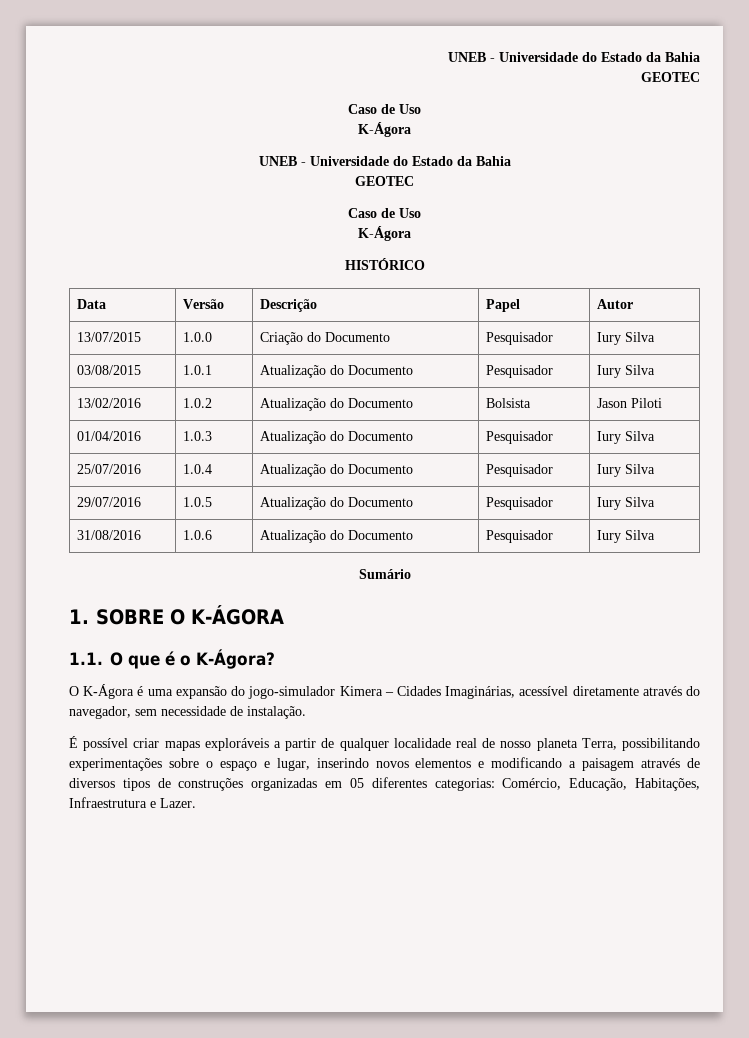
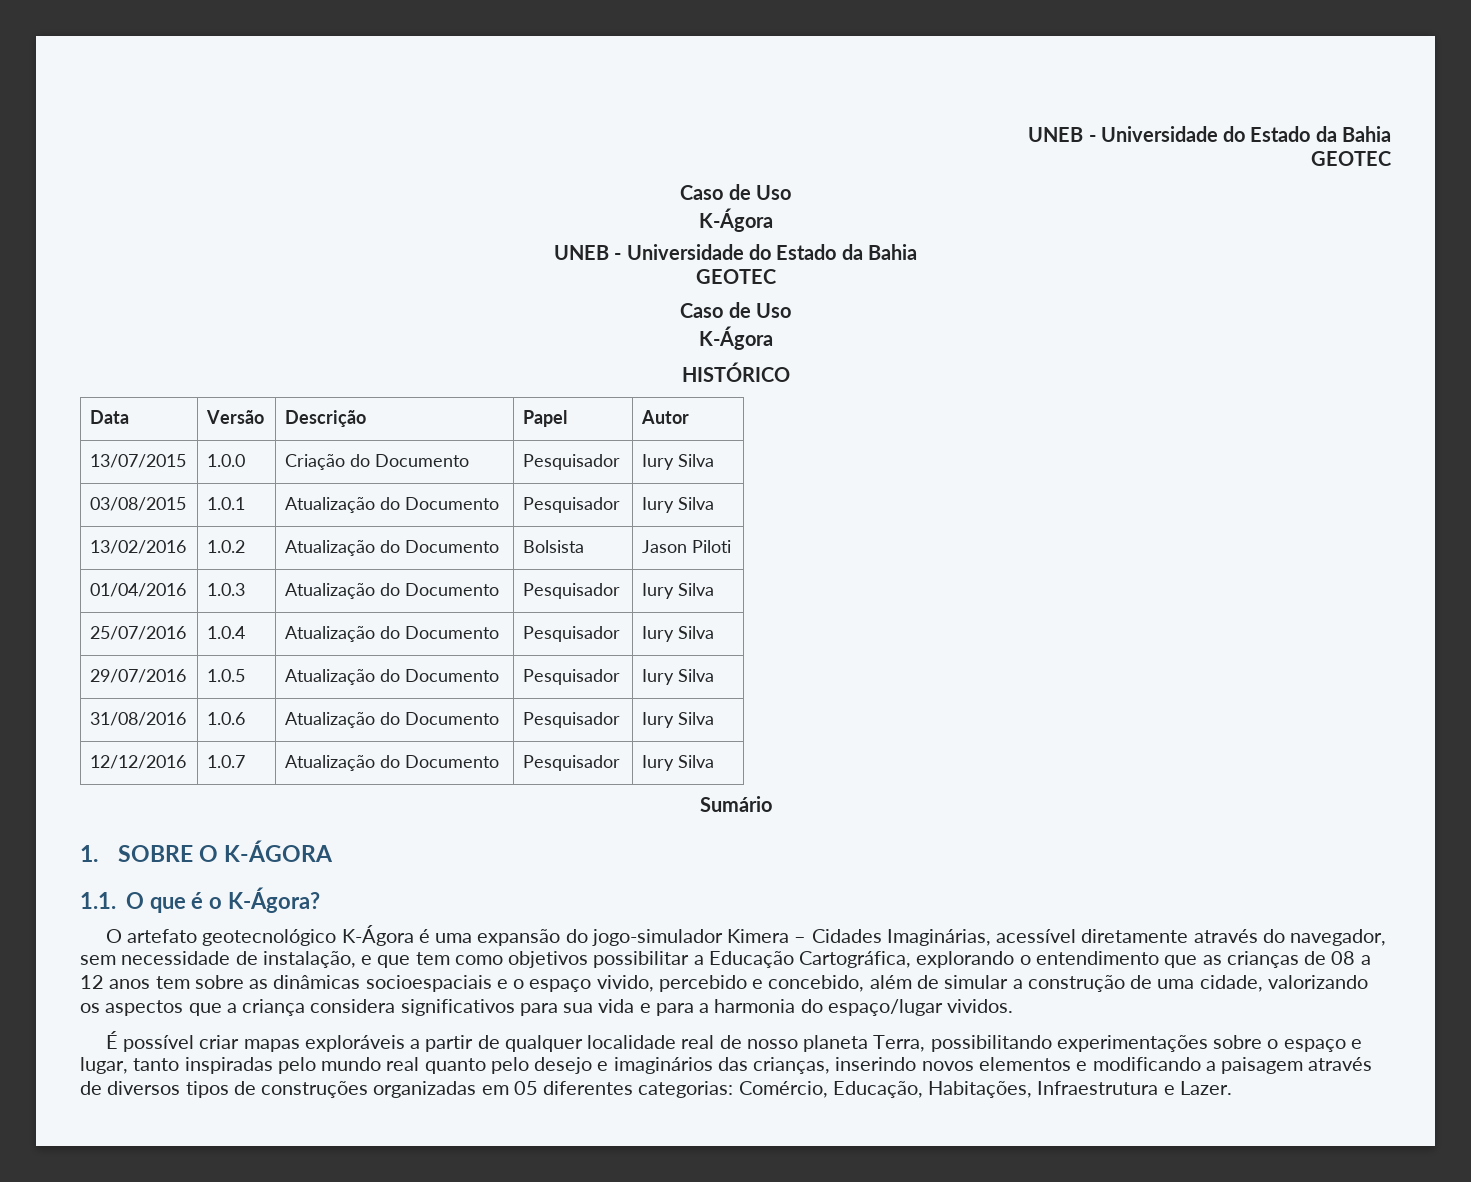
(656, 535) none -> [90,755,187,769] [207,755,246,768] [285,755,500,771] [523,755,621,771] [642,755,715,771] // 12/12/2016 | 1.0.7 | Atualização do Documento | Pesquisador | Iury Silva
(79, 691) none -> [126,929,337,946] artefato geotecnológico
[247,706,306,719] instalação. -> [262,951,1371,968] [80,975,1368,992] [80,999,1014,1016] instalação, e que tem como objetivos possibilitar a Educação Cartográfica, explorando o entendimento que as crianças de 08 a 12 anos tem sobre as dinâmicas socioespaciais e o espaço vivido, percebido e concebido, além de simular a construção de uma cidade, valorizando os aspectos que a criança considera significativos para sua vida e para a harmonia do espaço/lugar vividos.
(310, 764) none -> [133,1057,831,1074] tanto inspiradas pelo mundo real quanto pelo desejo e imaginários das crianças,

